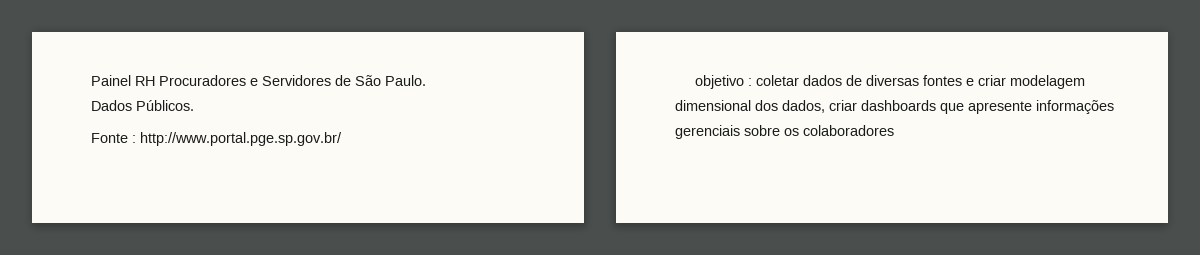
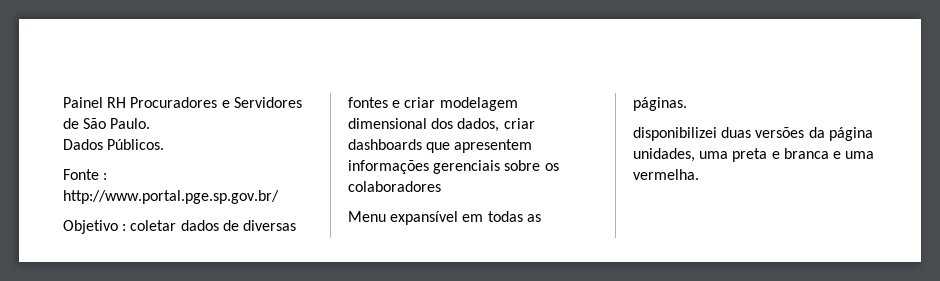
[694,75,744,89] objetivo -> [63,220,118,234] Objetivo
[968,101,1032,114] apresente -> [454,139,533,153] apresentem
(894, 130) none -> [348,211,541,225] [633,97,687,111] [633,127,873,141] [633,148,875,162] [633,169,699,180] // Menu expansível em todas as páginas. // disponibilizei duas versões da página unidades, uma preta e branca e uma vermelha.

